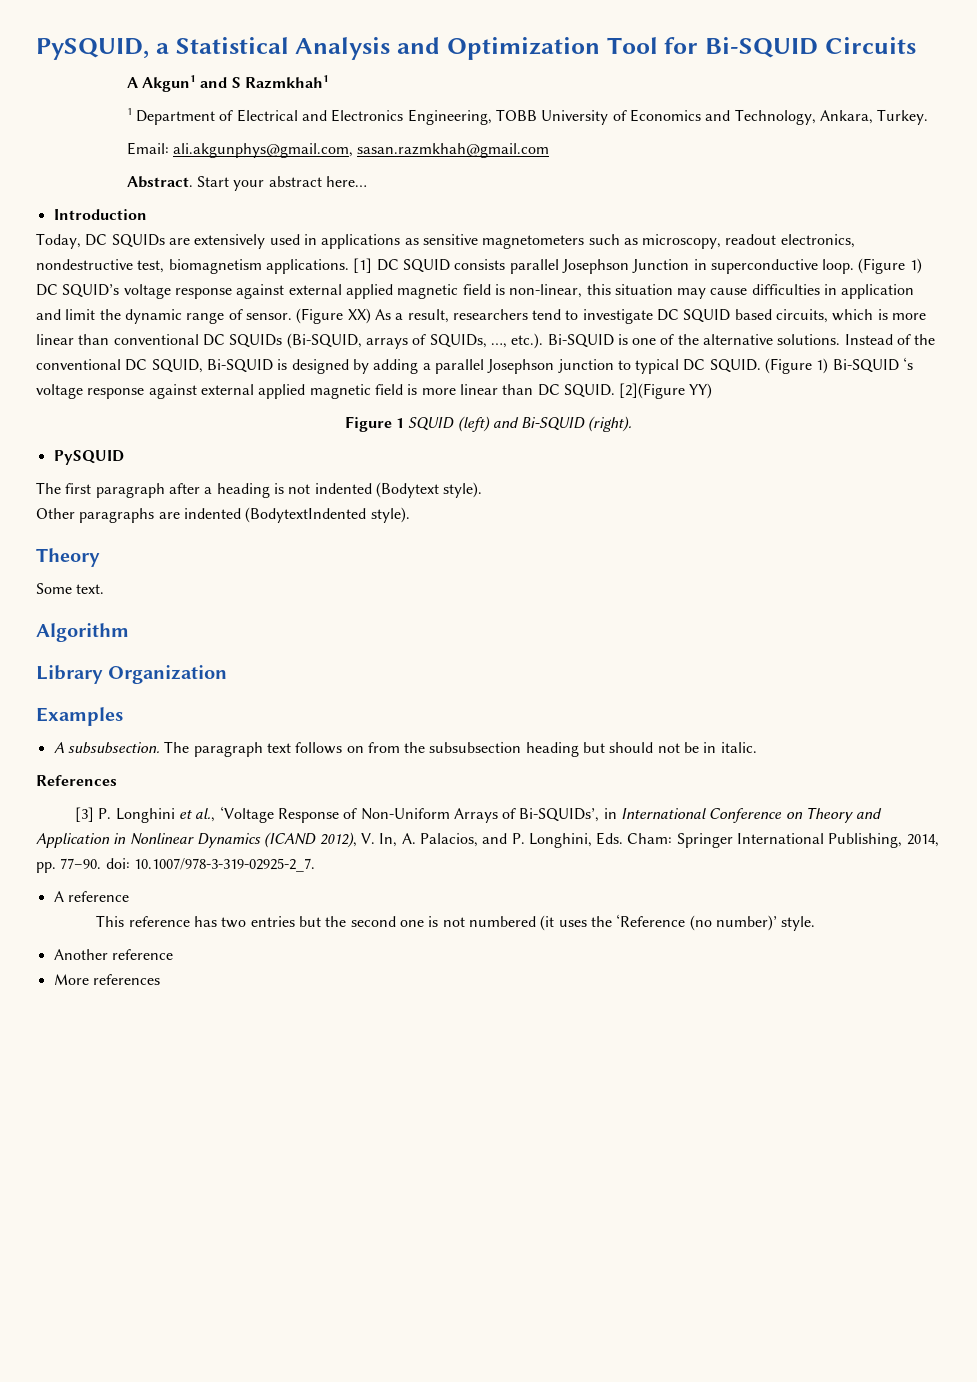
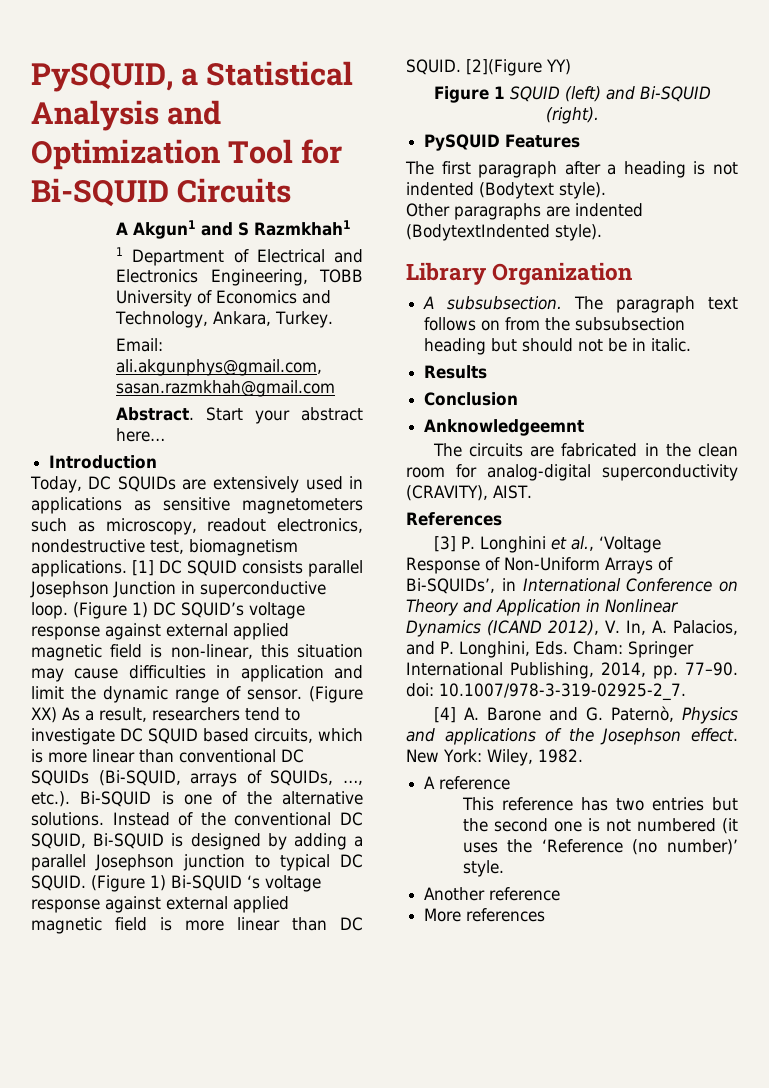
(124, 457) none -> [505,134,581,148] Features
[36,548,100,567] [36,583,105,594] [36,623,129,642] // Theory // Some text. // Algorithm -> (602, 232) none
[36,707,123,726] // Examples -> (633, 273) none
(757, 747) none -> [424,365,488,379] [424,392,519,406] [424,419,585,436] [432,443,738,457] [406,464,738,481] [406,485,532,501] // Results // Conclusion // Anknowledgeemnt // The circuits are fabricated in the clean room for analog-digital superconductivity (CRAVITY), AIST.
(315, 865) none -> [433,706,738,724] [406,728,738,745] [406,749,583,766] // [4] A. Barone and G. Paternò, Physics and applications of the Josephson effect. New York: Wiley, 1982.

